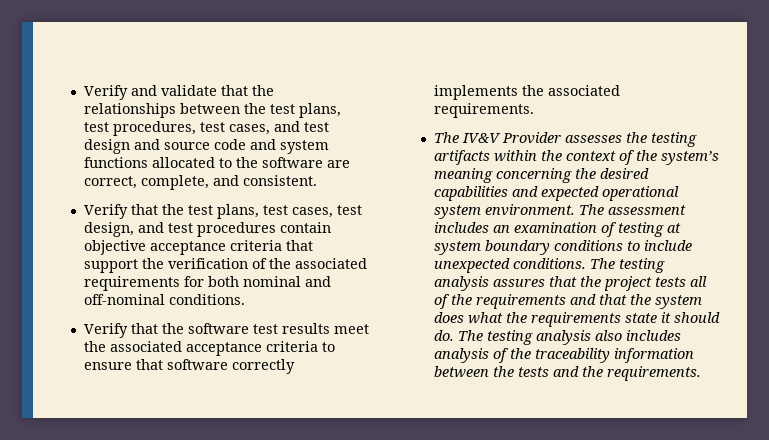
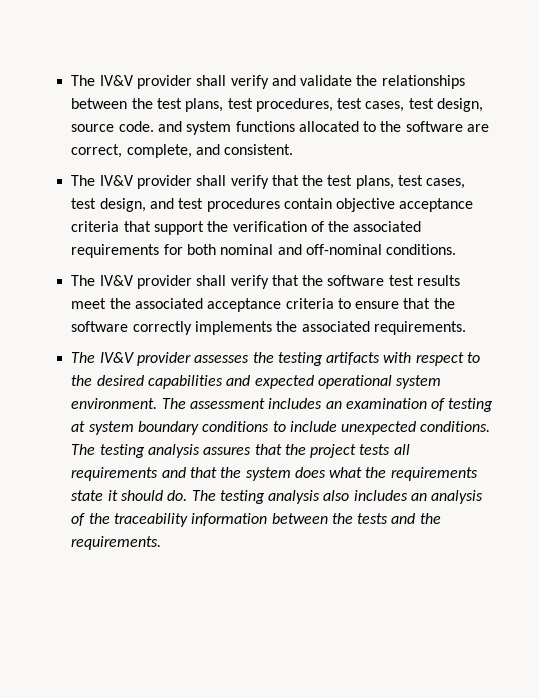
[84,85,129,100] Verify -> [71,75,269,89] The IV&V provider shall verify
[221,85,249,96] that -> (353, 80) none
[274,121,330,132] [84,139,247,154] and test design and source code -> [408,98,484,112] [71,121,154,132] test design, source code.
[84,204,129,219] Verify -> [71,175,269,189] The IV&V provider shall verify
[84,323,129,338] Verify -> [71,275,269,289] The IV&V provider shall verify
(164, 364) none -> [433,298,455,309] the
[502,132,562,144] Provider -> [136,352,191,366] provider
[494,150,720,165] [434,168,573,183] within the context of the system’s meaning concerning -> [383,352,481,366] with respect to
[434,294,473,309] of the -> (410, 449) none
(682, 335) none -> [411,493,428,501] an

